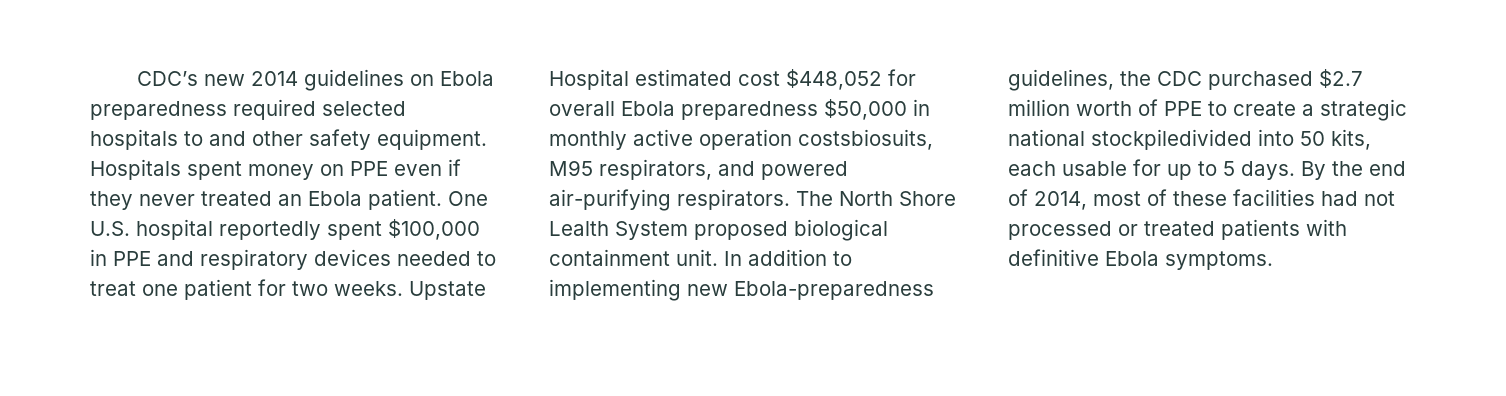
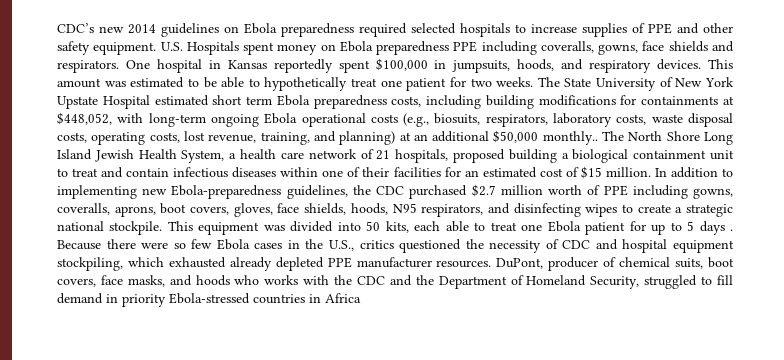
(203, 138) none -> [531,23,672,37] increase supplies of PPE
(487, 139) none -> [160,42,183,51] U.S.
[350,159,461,176] [90,189,488,210] [90,219,480,240] [90,249,496,270] PPE even if they never treated an Ebola patient. One U.S. hospital reportedly spent $100,000 in PPE and respiratory devices needed to -> [339,41,734,55] [57,58,734,73] [57,77,348,91] Ebola preparedness PPE including coveralls, gowns, face shields and respirators. One hospital in Kansas reportedly spent $100,000 in jumpsuits, hoods, and respiratory devices. This amount was estimated to be able to hypothetically
[409,281,486,300] [549,69,916,90] [549,99,930,120] [549,129,933,150] [549,159,848,180] [549,189,956,211] [549,219,888,241] [549,249,718,266] Upstate Hospital estimated cost $448,052 for overall Ebola preparedness $50,000 in monthly active operation costsbiosuits, M95 respirators, and powered air-purifying respirators. The North Shore Lealth System proposed biological containment unit. -> [537,77,735,91] [57,95,734,109] [57,112,733,127] [57,130,733,145] [57,149,734,163] [57,166,651,179] The State University of New York Upstate Hospital estimated short term Ebola preparedness costs, including building modifications for containments at $448,052, with long-term ongoing Ebola operational costs (e.g., biosuits, respirators, laboratory costs, waste disposal costs, operating costs, lost revenue, training, and planning) at an additional $50,000 monthly.. The North Shore Long Island Jewish Health System, a health care network of 21 hospitals, proposed building a biological containment unit to treat and contain infectious diseases within one of their facilities for an estimated cost of $15 million.
(1202, 108) none -> [632,185,734,199] [57,203,618,217] including gowns, coveralls, aprons, boot covers, gloves, face shields, hoods, N95 respirators, and disinfecting wipes
[1091,129,1371,150] [1008,159,1406,180] [1008,189,1395,210] [1008,219,1347,240] [1008,249,1273,270] stockpiledivided into 50 kits, each usable for up to 5 days. By the end of 2014, most of these facilities had not processed or treated patients with definitive Ebola symptoms. -> [109,221,734,235] [57,239,734,253] [57,257,734,271] [57,275,734,289] [57,293,361,307] stockpile. This equipment was divided into 50 kits, each able to treat one Ebola patient for up to 5 days . Because there were so few Ebola cases in the U.S., critics questioned the necessity of CDC and hospital equipment stockpiling, which exhausted already depleted PPE manufacturer resources. DuPont, producer of chemical suits, boot covers, face masks, and hoods who works with the CDC and the Department of Homeland Security, struggled to fill demand in priority Ebola-stressed countries in Africa

